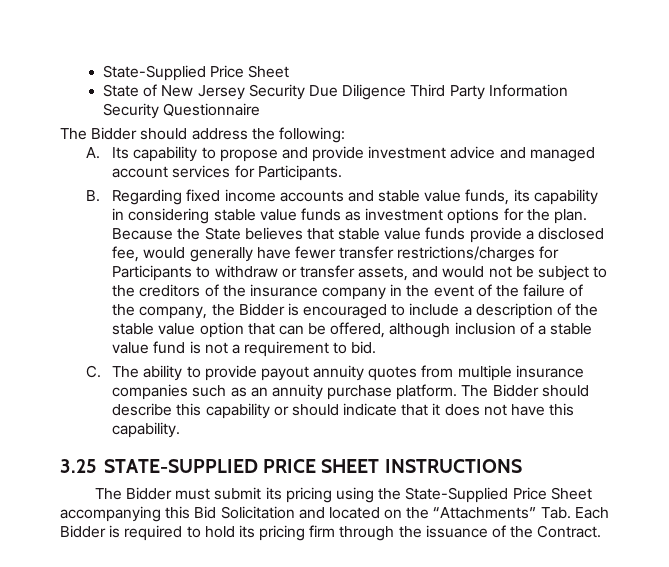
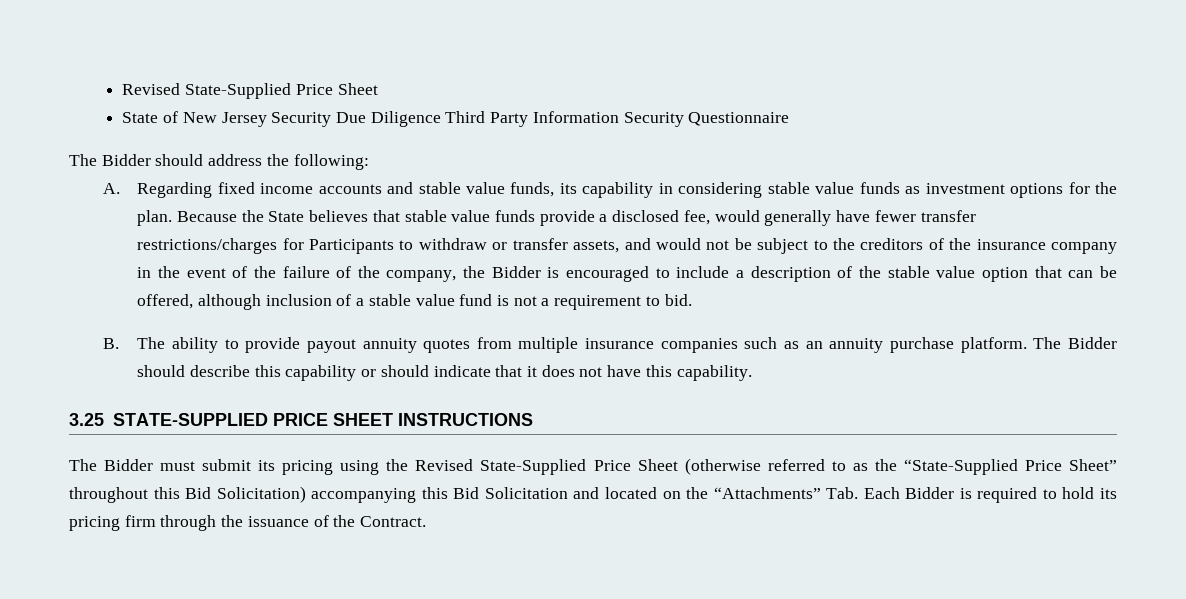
(103, 73) none -> [122,83,181,95] Revised
[112,146,595,162] [112,165,342,181] [86,190,101,202] Its capability to propose and provide investment advice and managed account services for Participants. // B. -> (121, 188) none
[86,365,102,378] C. -> [103,338,120,349] B.
[405,487,592,503] State-Supplied Price Sheet -> [415,458,1118,475] [69,486,306,503] Revised State-Supplied Price Sheet (otherwise referred to as the “State-Supplied Price Sheet” throughout this Bid Solicitation)

